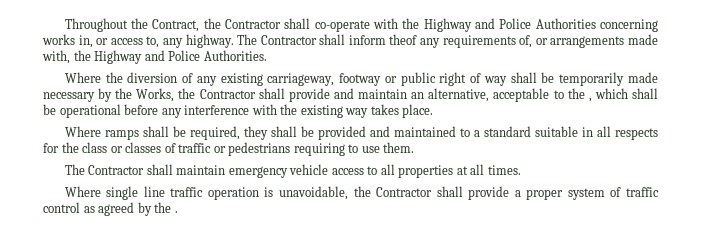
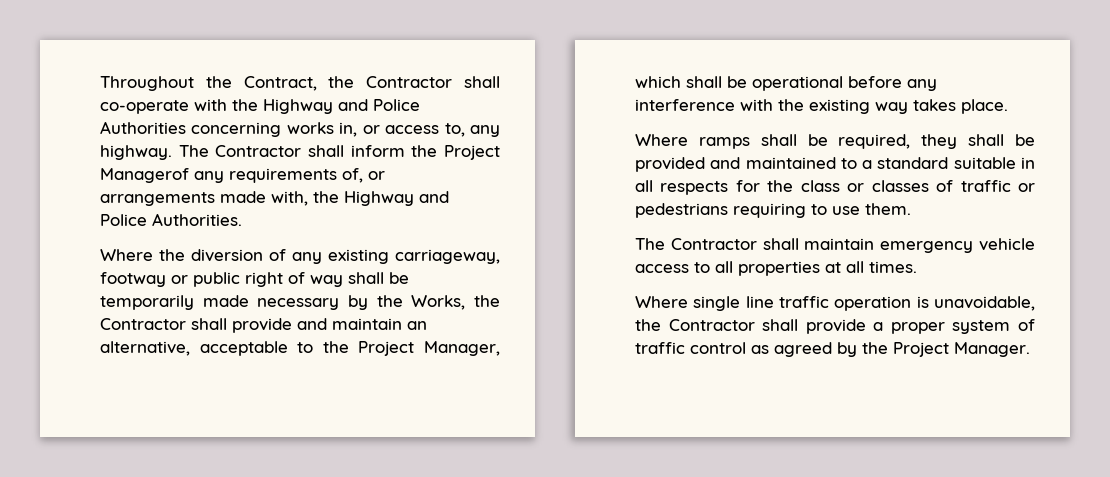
[389,34,418,45] theof -> [411,145,500,160] [100,168,189,183] the Project Managerof
[588,98,592,102] , -> [358,341,500,356] Project Manager,
[174,211,178,213] . -> [893,342,1030,357] Project Manager.

